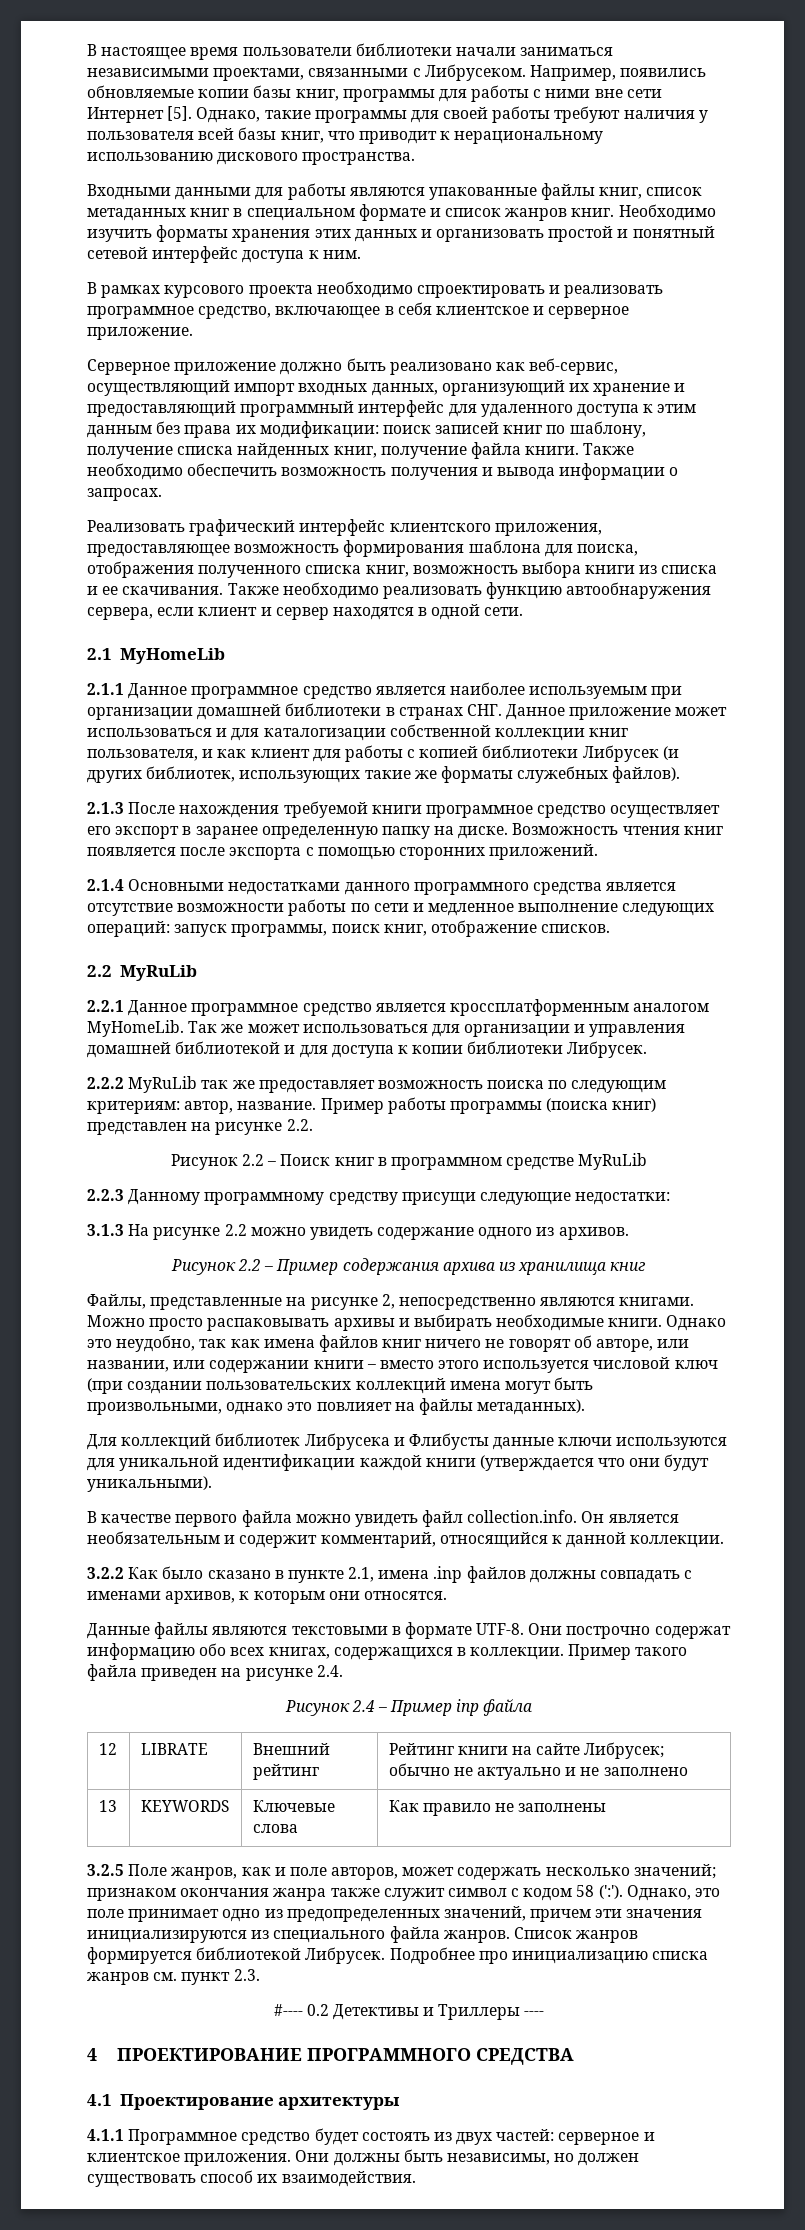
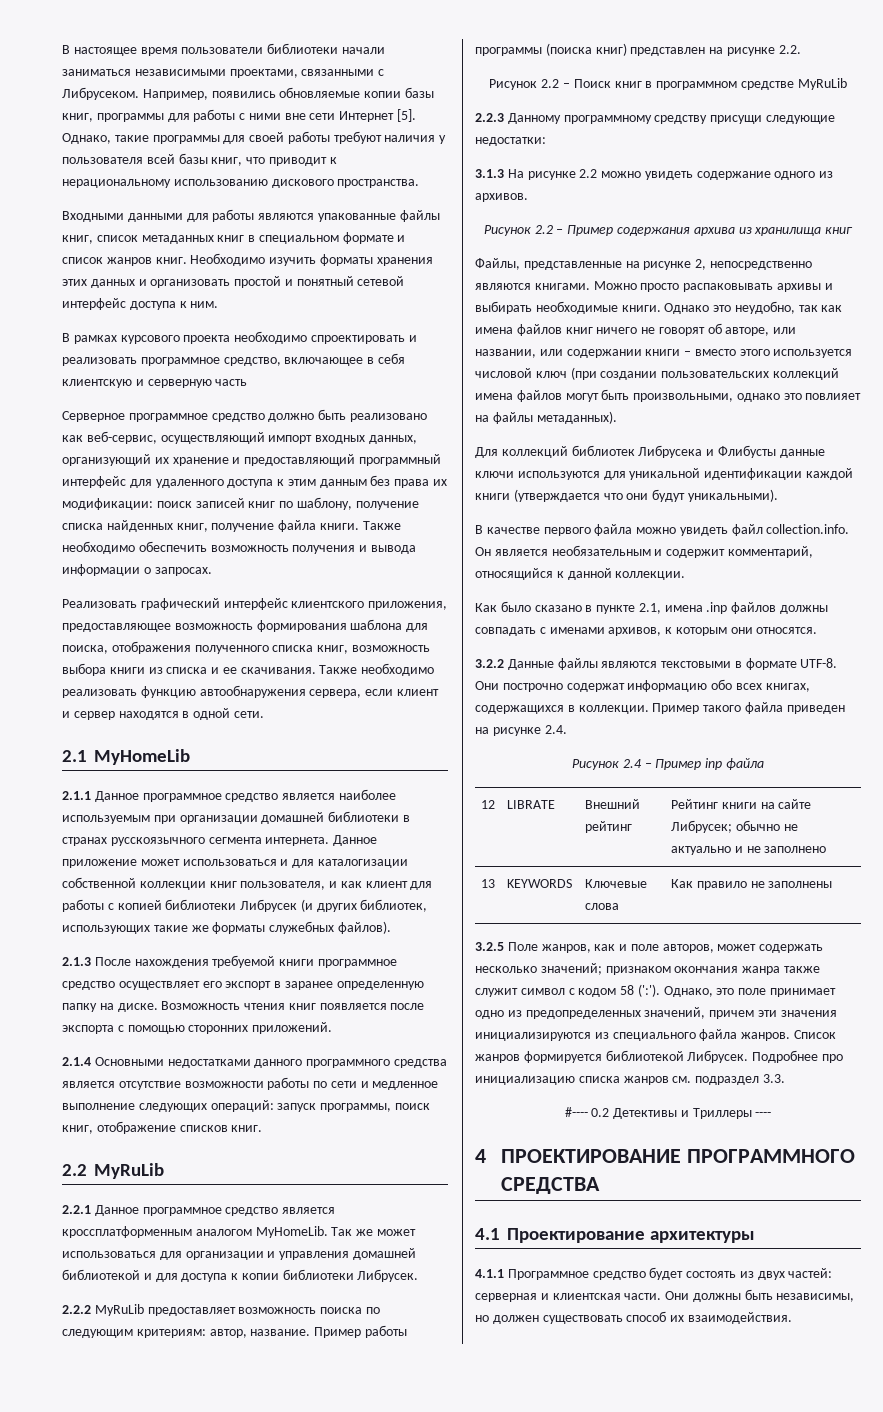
[435,306,630,319] [87,327,193,340] клиентское и серверное приложение. -> [62,379,248,388] клиентскую и серверную часть
[174,362,277,375] приложение -> [128,413,265,422] программное средство
[466,704,502,716] СНГ. -> [110,837,330,846] русскоязычного сегмента интернета.
[541,924,611,933] списков. -> [179,1125,263,1132] списков книг.
[201,1080,255,1089] так же -> (144, 1310) none
(501, 1385) none -> [516,390,562,402] файлов
[87,1567,124,1579] 3.2.2 -> (686, 575) none
(447, 1595) none -> [475,659,504,668] 3.2.2
[181,1969,260,1985] пункт 2.3. -> [695,1074,785,1085] подраздел 3.3.
[558,2132,655,2145] [87,2153,292,2166] серверное и клиентское приложения. -> [475,1293,662,1302] серверная и клиентская части.

